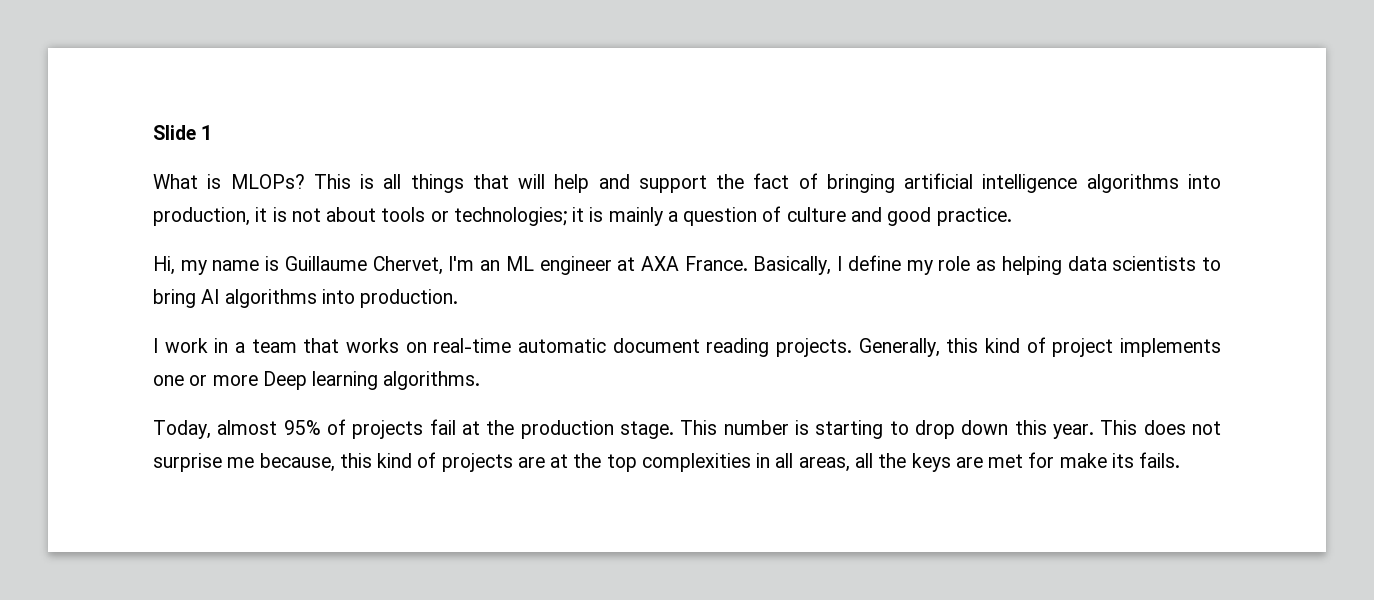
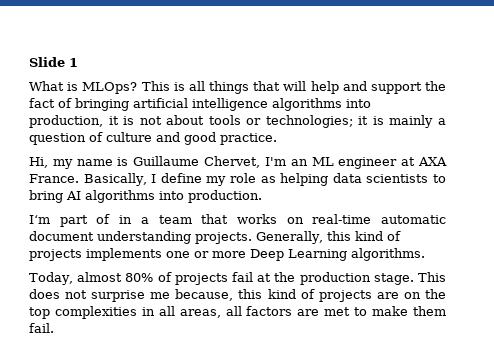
[230,174,305,189] MLOPs? -> [82,82,138,94] MLOps?
[153,338,208,353] I work -> [29,214,111,227] I‘m part of
[706,338,770,357] reading -> [97,231,191,244] understanding
[1052,338,1114,357] project -> [29,249,82,261] projects
[312,371,379,390] learning -> [288,249,347,261] Learning
[283,420,321,435] 95% -> [125,273,154,282] 80%
[723,420,1138,439] number is starting to drop down this year. This -> (446, 277) none
[550,454,569,468] at -> [403,292,421,299] on
[878,452,1181,472] the keys are met for make its fails. -> [246,306,447,316] [29,323,54,333] factors are met to make them fail.

